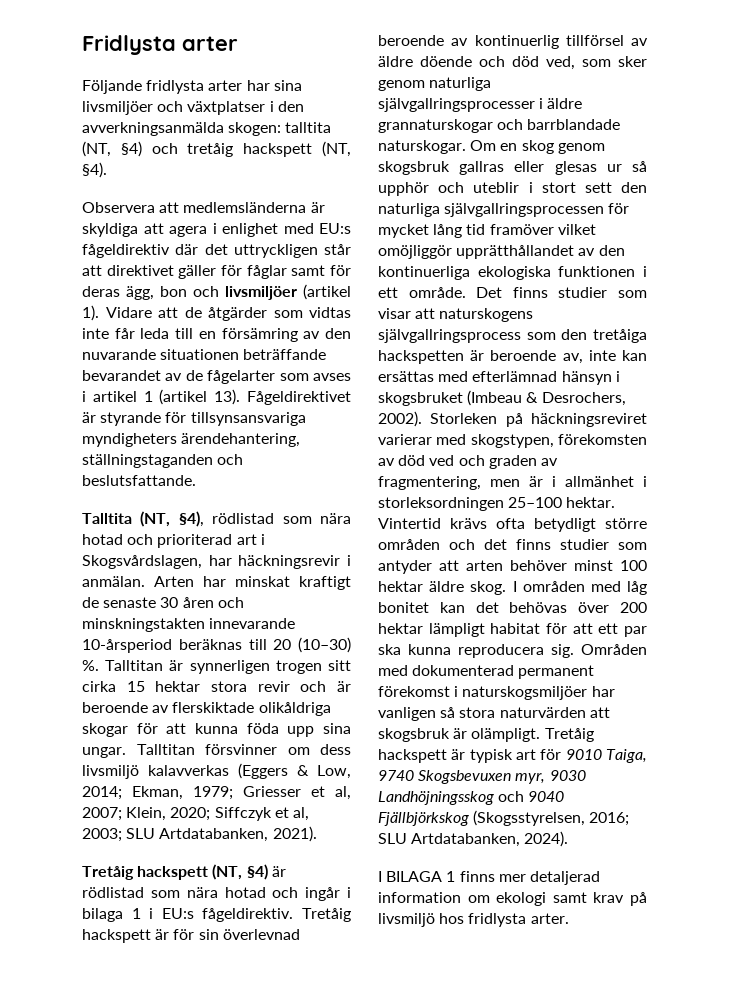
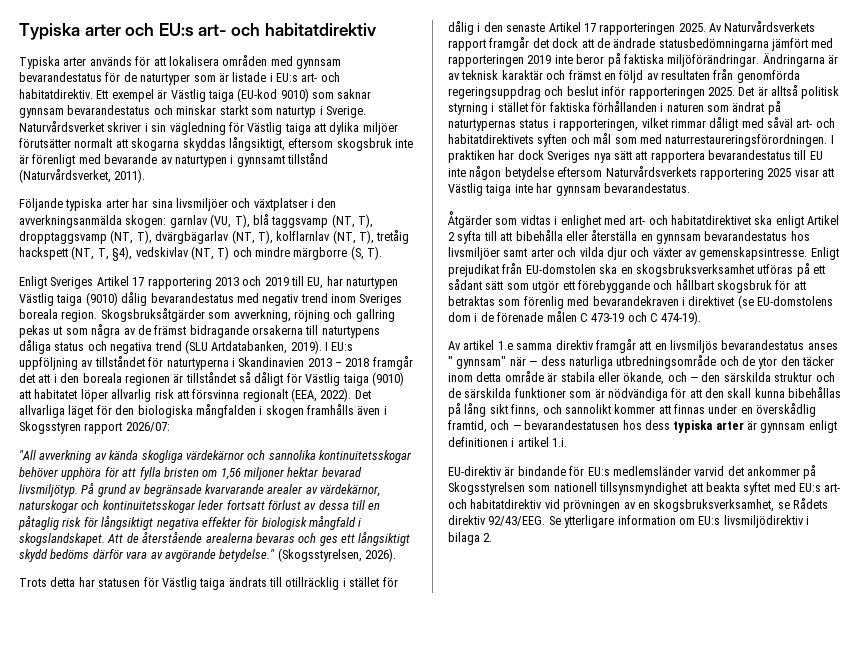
[82,35,238,55] Fridlysta arter -> [19,23,377,40] [19,55,341,69] [19,72,340,85] [19,88,372,102] [19,105,366,118] [19,121,398,135] [19,137,413,151] [19,153,328,167] [19,169,146,183] Typiska arter och EU:s art- och habitatdirektiv // Typiska arter används för att lokalisera områden med gynnsam bevarandestatus för de naturtyper som är listade i EU:s art- och habitatdirektiv. Ett exempel är Västlig taiga (EU-kod 9010) som saknar gynnsam bevarandestatus och minskar starkt som naturtyp i Sverige. Naturvårdsverket skriver i sin vägledning för Västlig taiga att dylika miljöer förutsätter normalt att skogarna skyddas långsiktigt, eftersom skogsbruk inte är förenligt med bevarande av naturtypen i gynnsamt tillstånd (Naturvårdsverket, 2011).
[146,80,205,94] fridlysta -> [65,198,103,211] typiska
[285,122,332,133] [82,141,351,157] [82,162,107,178] [82,202,325,213] [82,223,351,237] [82,244,351,258] [82,265,351,279] [82,284,351,300] [82,305,351,321] [82,328,351,342] [82,349,327,360] [82,370,351,384] [82,389,351,405] [82,412,306,426] [82,433,301,447] [82,454,244,468] [82,475,196,486] [82,511,351,527] [82,534,265,548] [82,555,351,569] [82,576,351,590] [82,597,244,608] [82,618,296,632] [82,637,351,653] [82,660,351,674] [82,681,351,692] [82,702,331,716] [82,723,351,737] [82,744,351,758] [82,763,351,779] [82,786,351,800] [82,807,309,821] [82,826,317,842] [82,864,286,880] [82,887,351,901] [82,908,351,922] [82,929,300,943] [378,35,648,49] [378,56,647,70] [378,77,492,91] [378,98,583,112] [378,119,621,133] [378,140,605,154] [378,161,647,175] [378,182,647,196] [378,203,630,217] [378,224,596,238] [378,245,625,259] [378,266,647,280] [378,287,647,298] [378,308,534,322] [378,329,647,343] [378,350,647,364] [378,371,620,385] [378,390,626,406] [378,411,647,427] [378,434,647,448] [378,455,558,469] [378,476,647,490] [378,497,616,511] [378,518,647,532] [378,539,647,550] [378,560,647,574] [378,581,647,595] [378,602,647,613] [378,623,647,637] [378,644,647,658] [378,665,595,679] [378,686,615,700] [378,707,610,721] [378,728,594,742] [378,749,647,763] [378,770,586,784] [378,791,565,805] [378,810,630,826] [378,831,569,847] [378,871,600,885] [378,892,647,906] [378,913,569,927] talltita (NT, §4) och tretåig hackspett (NT, §4). // Observera att medlemsländerna är skyldiga att agera i enlighet med EU:s fågeldirektiv där det uttryckligen står att direktivet gäller för fåglar samt för deras ägg, bon och livsmiljöer (artikel 1). Vidare att de åtgärder som vidtas inte får leda till en försämring av den nuvarande situationen beträffande bevarandet av de fågelarter som avses i artikel 1 (artikel 13). Fågeldirektivet är styrande för tillsynsansvariga myndigheters ärendehantering, ställningstaganden och beslutsfattande. // Talltita (NT, §4), rödlistad som nära hotad och prioriterad art i Skogsvårdslagen, har häckningsrevir i anmälan. Arten har minskat kraftigt de senaste 30 åren och minskningstakten innevarande 10-årsperiod beräknas till 20 (10–30) %. Talltitan är synnerligen trogen sitt cirka 15 hektar stora revir och är beroende av flerskiktade olikåldriga skogar för att kunna föda upp sina ungar. Talltitan försvinner om dess livsmiljö kalavverkas (Eggers & Low, 2014; Ekman, 1979; Griesser et al, 2007; Klein, 2020; Siffczyk et al, 2003; SLU Artdatabanken, 2021). // Tretåig hackspett (NT, §4) är rödlistad som nära hotad och ingår i bilaga 1 i EU:s fågeldirektiv. Tretåig hackspett är för sin överlevnad beroende av kontinuerlig tillförsel av äldre döende och död ved, som sker genom naturliga självgallringsprocesser i äldre grannaturskogar och barrblandade naturskogar. Om en skog genom skogsbruk gallras eller glesas ur så upphör och uteblir i stort sett den naturliga självgallringsprocessen för mycket lång tid framöver vilket omöjliggör upprätthållandet av den kontinuerliga ekologiska funktionen i ett område. Det finns studier som visar att naturskogens självgallringsprocess som den tretåiga hackspetten är beroende av, inte kan ersättas med efterlämnad hänsyn i skogsbruket (Imbeau & Desrochers, 2002). Storleken på häckningsreviret varierar med skogstypen, förekomsten av död ved och graden av fragmentering, men är i allmänhet i storleksordningen 25–100 hektar. Vintertid krävs ofta betydligt större områden och det finns studier som antyder att arten behöver minst 100 hektar äldre skog. I områden med låg bonitet kan det behövas över 200 hektar lämpligt habitat för att ett par ska kunna reproducera sig. Områden med dokumenterad permanent förekomst i naturskogsmiljöer har vanligen så stora naturvärden att skogsbruk är olämpligt. Tretåig hackspett är typisk art för 9010 Taiga, 9740 Skogsbevuxen myr, 9030 Landhöjningsskog och 9040 Fjällbjörkskog (Skogsstyrelsen, 2016; SLU Artdatabanken, 2024). // I BILAGA 1 finns mer detaljerad information om ekologi samt krav på livsmiljö hos fridlysta arter. -> [169,214,373,228] [19,230,410,244] [19,246,383,261] [19,276,399,289] [19,292,403,306] [19,308,395,322] [19,324,380,338] [19,340,354,354] [19,356,413,370] [19,372,404,386] [19,388,371,402] [19,404,387,418] [19,421,170,434] [19,450,411,463] [19,467,362,480] [19,483,380,497] [19,500,381,513] [18,516,362,530] [19,532,411,546] [19,548,396,562] [19,577,398,590] [448,21,816,35] [448,37,834,51] [448,53,838,67] [448,69,800,83] [448,85,840,99] [448,101,781,115] [448,117,835,131] [448,133,834,147] [448,150,823,163] [448,166,834,180] [448,183,690,196] [447,211,840,228] [448,230,810,244] [448,247,839,260] [448,263,825,277] [448,279,806,293] [448,295,833,309] [448,311,702,325] [448,339,838,353] [448,355,835,369] [448,371,835,385] [448,387,842,401] [448,403,817,417] [448,420,837,433] [448,437,568,447] [448,465,817,479] [448,482,841,495] [448,498,828,512] [448,515,809,528] [448,532,493,545] garnlav (VU, T), blå taggsvamp (NT, T), dropptaggsvamp (NT, T), dvärgbägarlav (NT, T), kolflarnlav (NT, T), tretåig hackspett (NT, T, §4), vedskivlav (NT, T) och mindre märgborre (S, T). // Enligt Sveriges Artikel 17 rapportering 2013 och 2019 till EU, har naturtypen Västlig taiga (9010) dålig bevarandestatus med negativ trend inom Sveriges boreala region. Skogsbruksåtgärder som avverkning, röjning och gallring pekas ut som några av de främst bidragande orsakerna till naturtypens dåliga status och negativa trend (SLU Artdatabanken, 2019). I EU:s uppföljning av tillståndet för naturtyperna i Skandinavien 2013 – 2018 framgår det att i den boreala regionen är tillståndet så dåligt för Västlig taiga (9010) att habitatet löper allvarlig risk att försvinna regionalt (EEA, 2022). Det allvarliga läget för den biologiska mångfalden i skogen framhålls även i Skogsstyren rapport 2026/07: // "All avverkning av kända skogliga värdekärnor och sannolika kontinuitetsskogar behöver upphöra för att fylla bristen om 1,56 miljoner hektar bevarad livsmiljötyp. På grund av begränsade kvarvarande arealer av värdekärnor, naturskogar och kontinuitetsskogar leder fortsatt förlust av dessa till en påtaglig risk för långsiktigt negativa effekter för biologisk mångfald i skogslandskapet. Att de återstående arealerna bevaras och ges ett långsiktigt skydd bedöms därför vara av avgörande betydelse." (Skogsstyrelsen, 2026). // Trots detta har statusen för Västlig taiga ändrats till otillräcklig i stället för dålig i den senaste Artikel 17 rapporteringen 2025. Av Naturvårdsverkets rapport framgår det dock att de ändrade statusbedömningarna jämfört med rapporteringen 2019 inte beror på faktiska miljöförändringar. Ändringarna är av teknisk karaktär och främst en följd av resultaten från genomförda regeringsuppdrag och beslut inför rapporteringen 2025. Det är alltså politisk styrning i stället för faktiska förhållanden i naturen som ändrat på naturtypernas status i rapporteringen, vilket rimmar dåligt med såväl art- och habitatdirektivets syften och mål som med naturrestaureringsförordningen. I praktiken har dock Sveriges nya sätt att rapportera bevarandestatus till EU inte någon betydelse eftersom Naturvårdsverkets rapportering 2025 visar att Västlig taiga inte har gynnsam bevarandestatus. // Åtgärder som vidtas i enlighet med art- och habitatdirektivet ska enligt Artikel 2 syfta till att bibehålla eller återställa en gynnsam bevarandestatus hos livsmiljöer samt arter och vilda djur och växter av gemenskapsintresse. Enligt prejudikat från EU-domstolen ska en skogsbruksverksamhet utföras på ett sådant sätt som utgör ett förebyggande och hållbart skogsbruk för att betraktas som förenlig med bevarandekraven i direktivet (se EU-domstolens dom i de förenade målen C 473-19 och C 474-19). // Av artikel 1.e samma direktiv framgår att en livsmiljös bevarandestatus anses " gynnsam" när — dess naturliga utbredningsområde och de ytor den täcker inom detta område är stabila eller ökande, och — den särskilda struktur och de särskilda funktioner som är nödvändiga för att den skall kunna bibehållas på lång sikt finns, och sannolikt kommer att finnas under en överskådlig framtid, och — bevarandestatusen hos dess typiska arter är gynnsam enligt definitionen i artikel 1.i. // EU-direktiv är bindande för EU:s medlemsländer varvid det ankommer på Skogsstyrelsen som nationell tillsynsmyndighet att beakta syftet med EU:s art- och habitatdirektiv vid prövningen av en skogsbruksverksamhet, se Rådets direktiv 92/43/EEG. Se ytterligare information om EU:s livsmiljödirektiv i bilaga 2.

